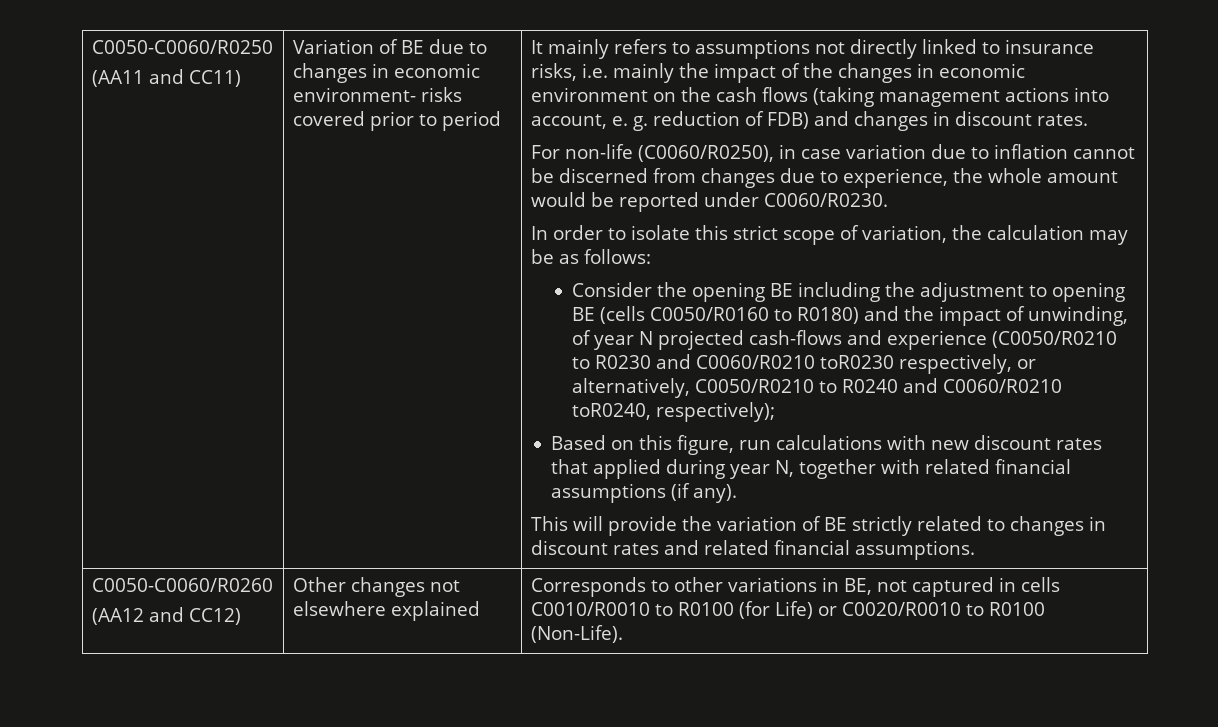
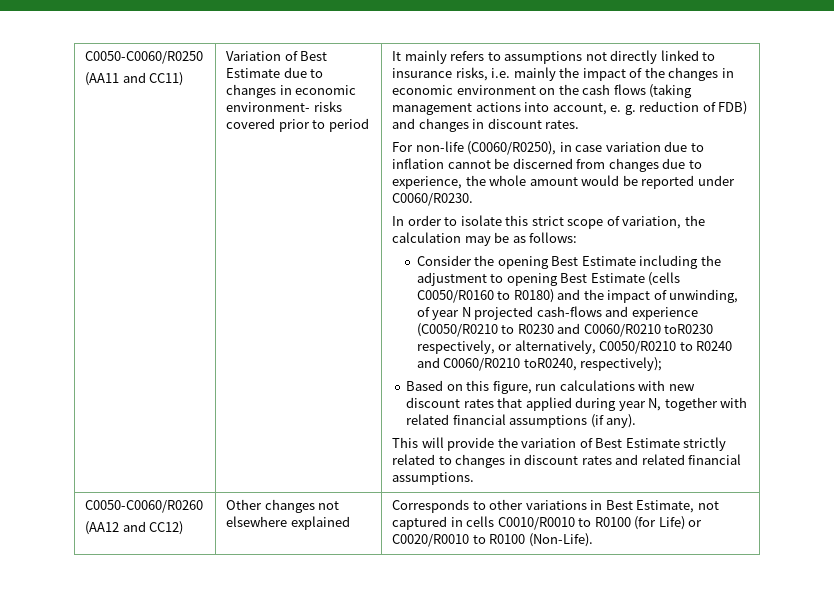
[400,40,424,54] BE -> [300,51,328,61] [226,68,281,78] Best Estimate
[769,283,793,297] BE -> [551,256,636,266] Best Estimate
[571,307,595,321] BE -> [560,273,645,283] Best Estimate
[823,517,847,531] BE -> [595,438,680,448] Best Estimate
[843,578,872,595] BE, -> [605,500,695,513] Best Estimate,

